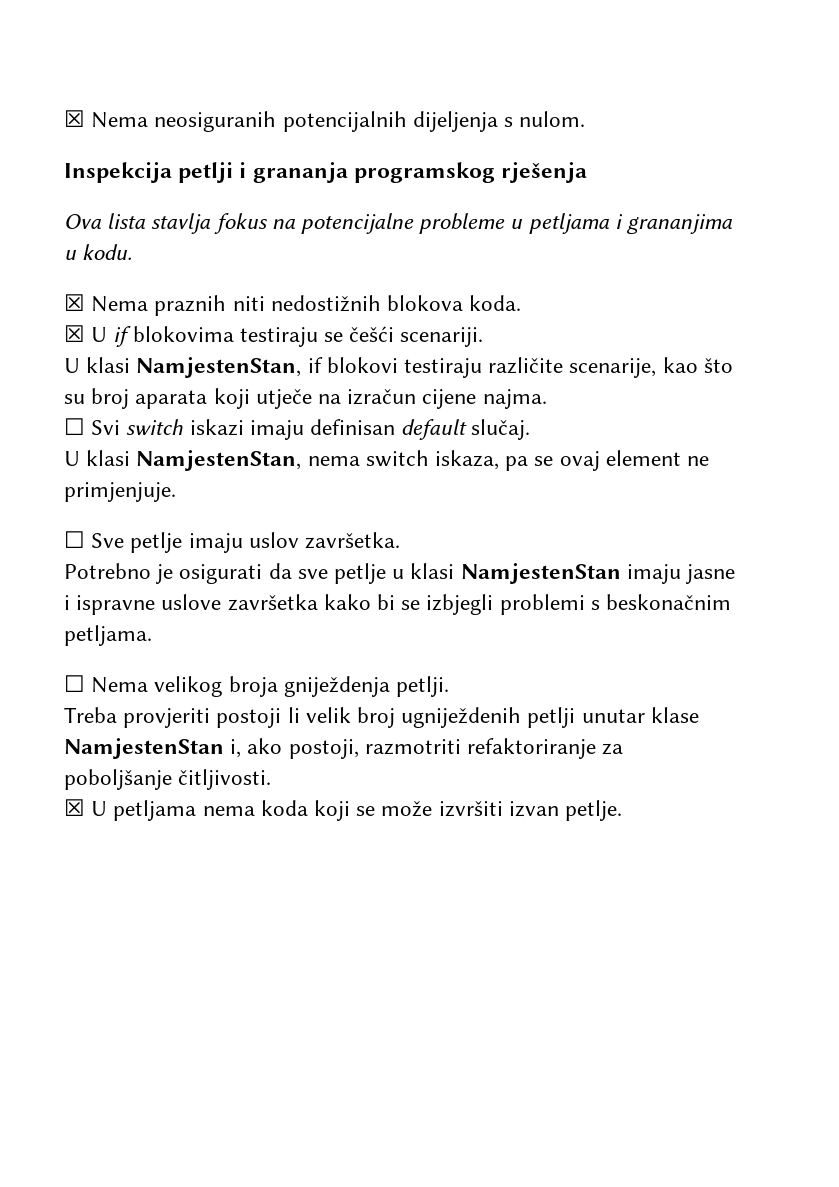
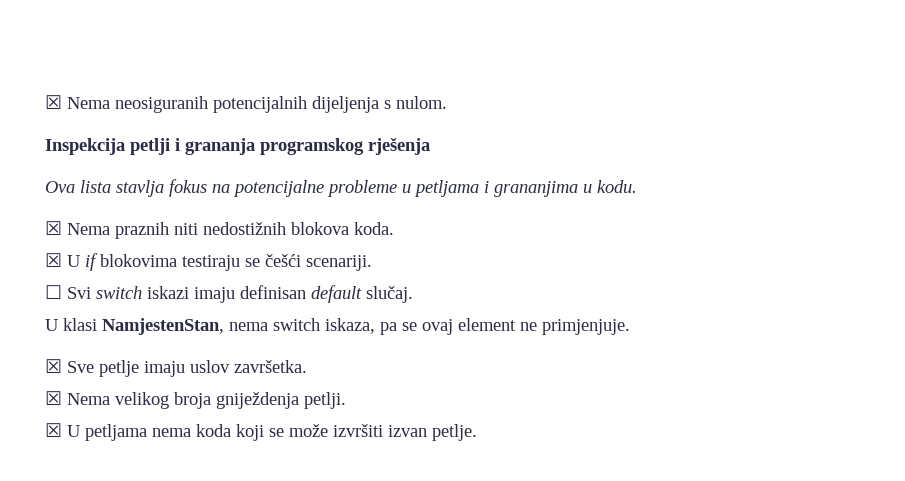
[64,357,733,378] [64,388,547,409] // U klasi NamjestenStan, if blokovi testiraju različite scenarije, kao što su broj aparata koji utječe na izračun cijene najma. -> (372, 263) none
[64,531,85,548] ☐ -> [45,359,62,373] ☒
[64,563,736,584] [64,594,732,615] [64,625,152,646] [64,675,85,692] Potrebno je osigurati da sve petlje u klasi NamjestenStan imaju jasne i ispravne uslove završetka kako bi se izbjegli problemi s beskonačnim petljama. // ☐ -> [45,391,62,405] ☒
[64,707,699,728] [64,738,624,759] [64,769,272,790] // Treba provjeriti postoji li velik broj ugniježdenih petlji unutar klase NamjestenStan i, ako postoji, razmotriti refaktoriranje za poboljšanje čitljivosti. -> (346, 400) none

